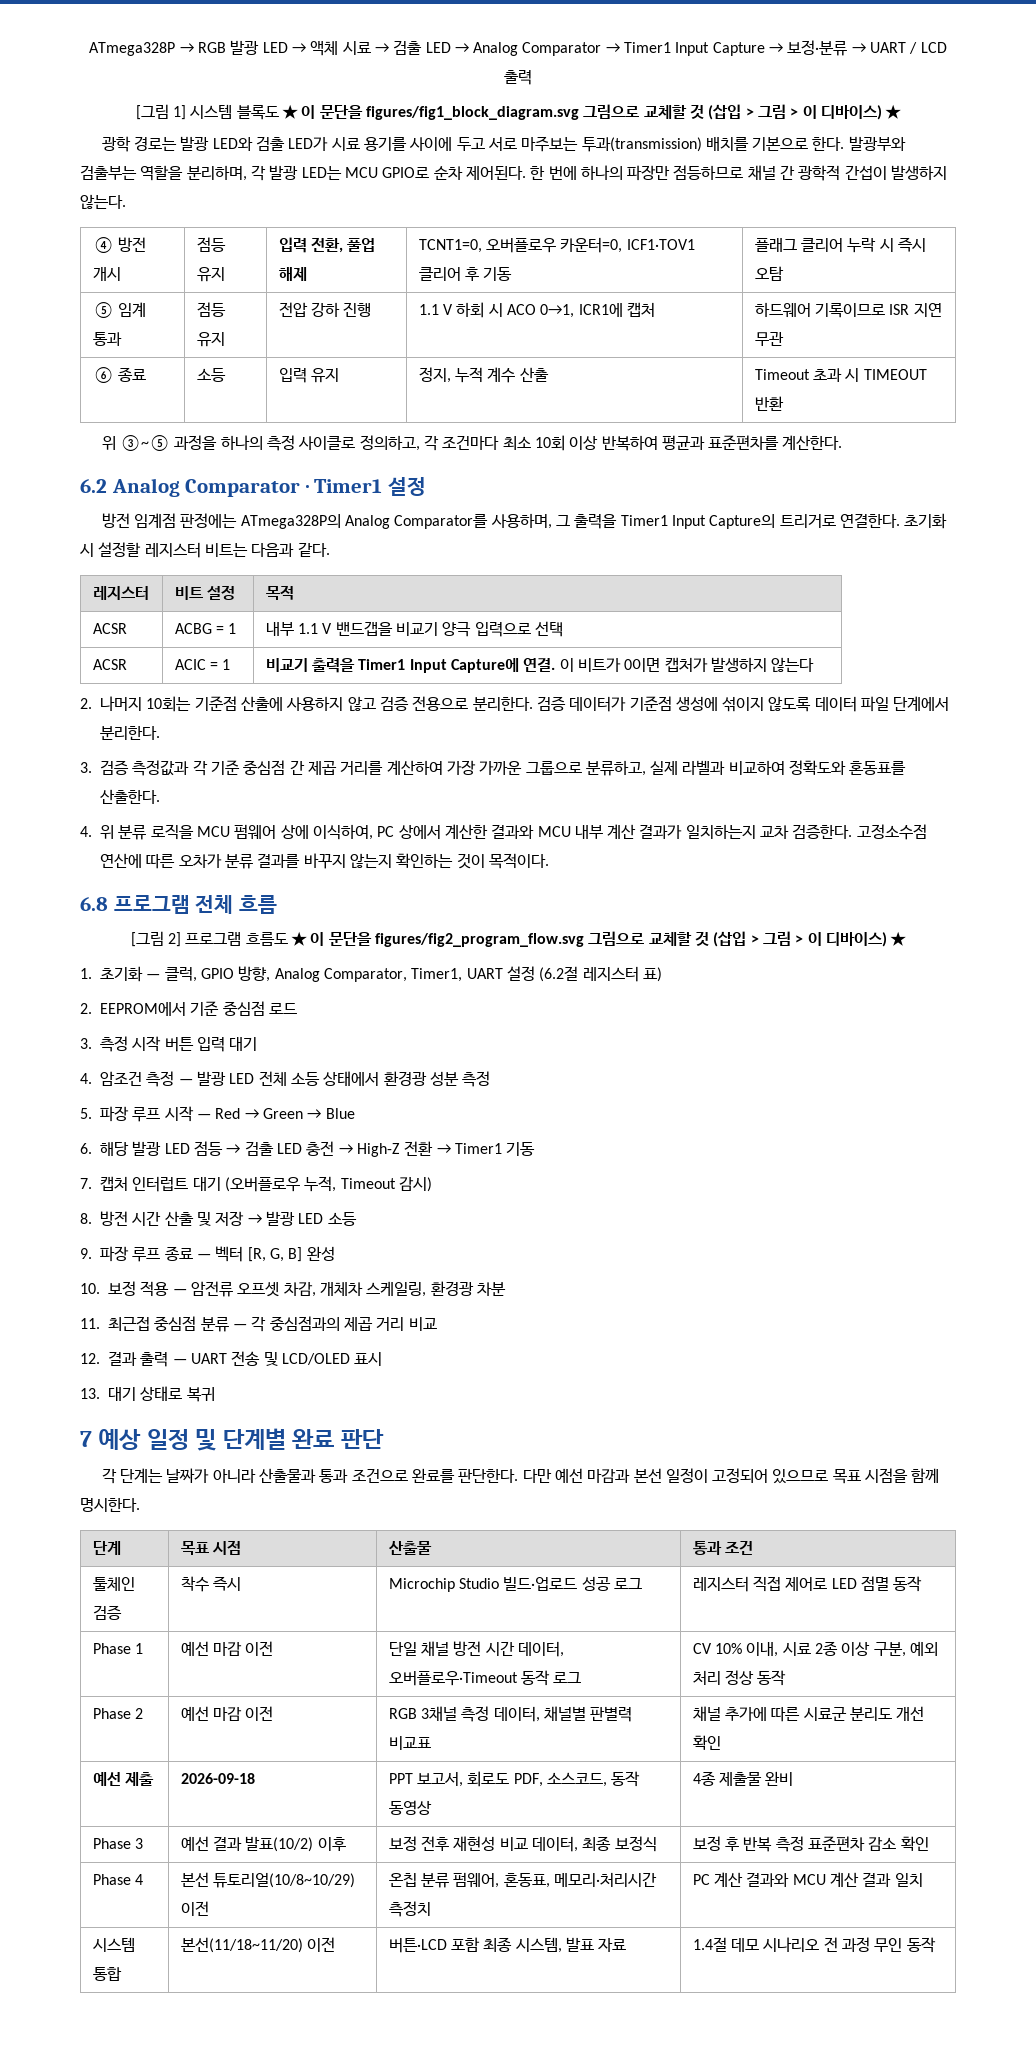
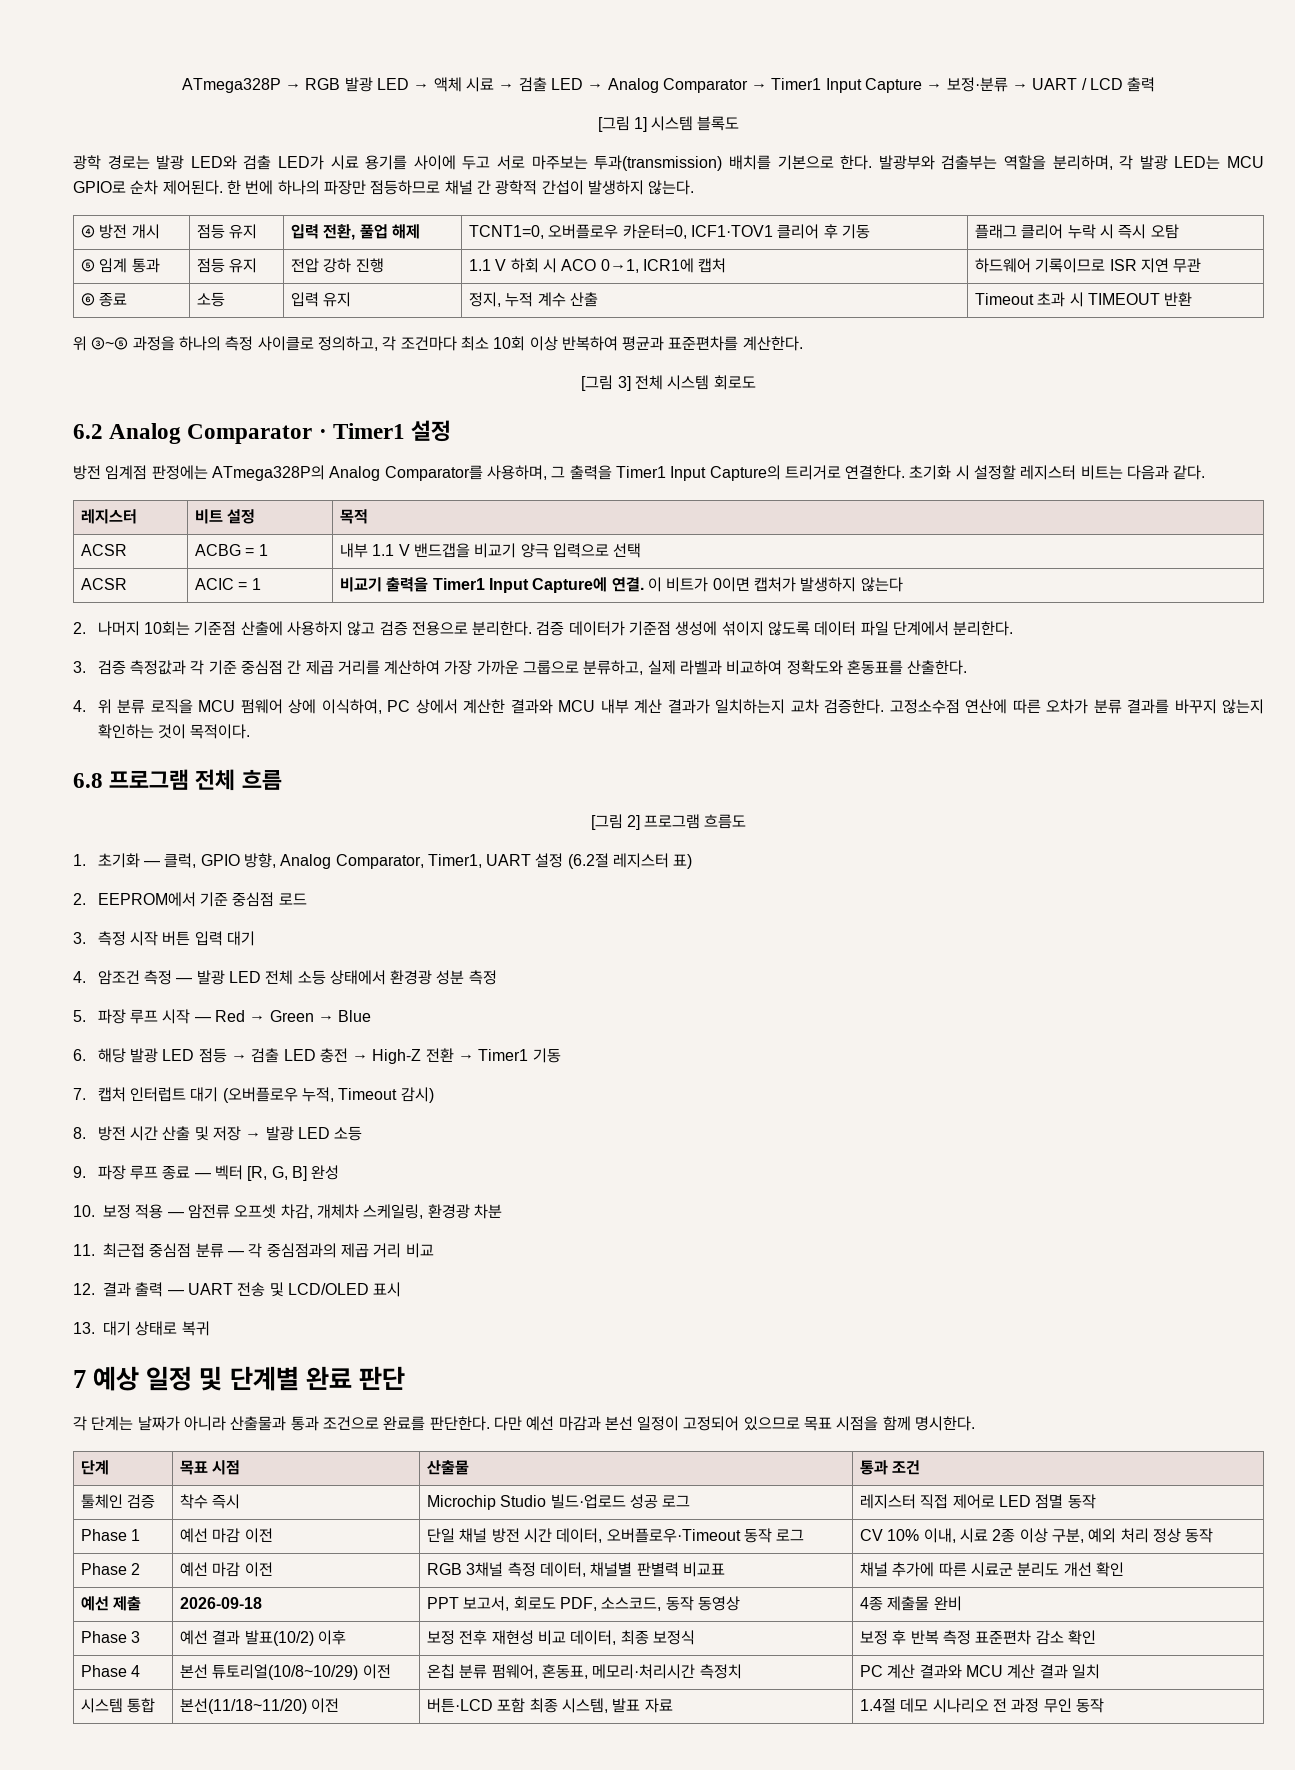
[282,104,902,120] ★ 이 문단을 figures/fig1_block_diagram.svg 그림으로 교체할 것 (삽입 > 그림 > 이 디바이스) ★ -> (740, 123) none
(843, 442) none -> [581,375,756,391] // [그림 3] 전체 시스템 회로도
[291,931,907,947] ★ 이 문단을 figures/fig2_program_flow.svg 그림으로 교체할 것 (삽입 > 그림 > 이 디바이스) ★ -> (747, 821) none

